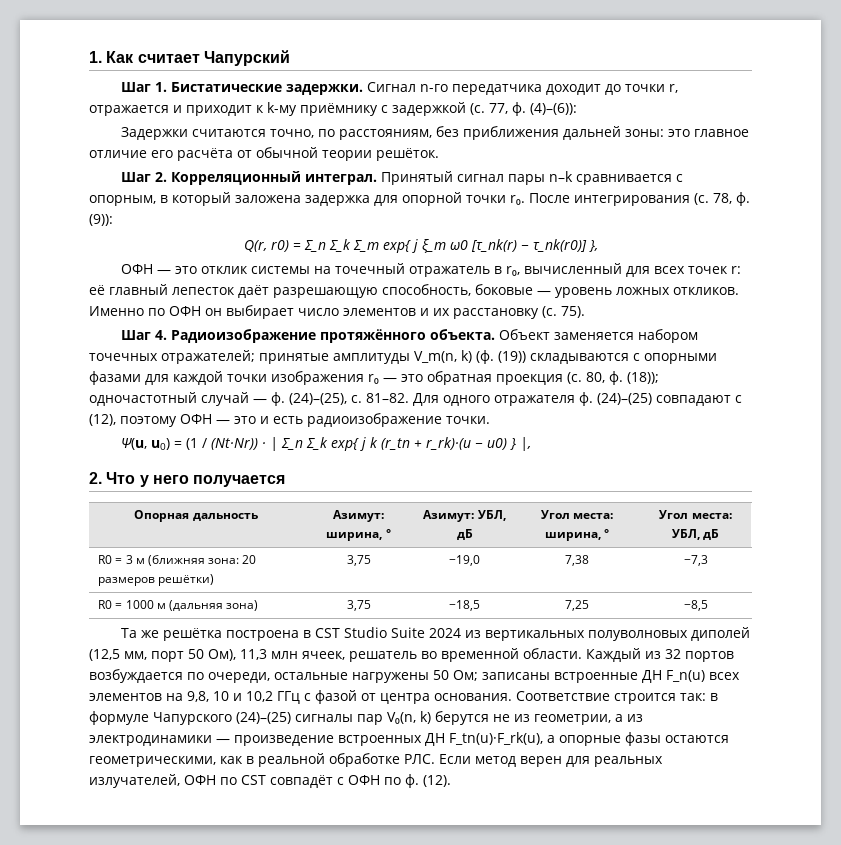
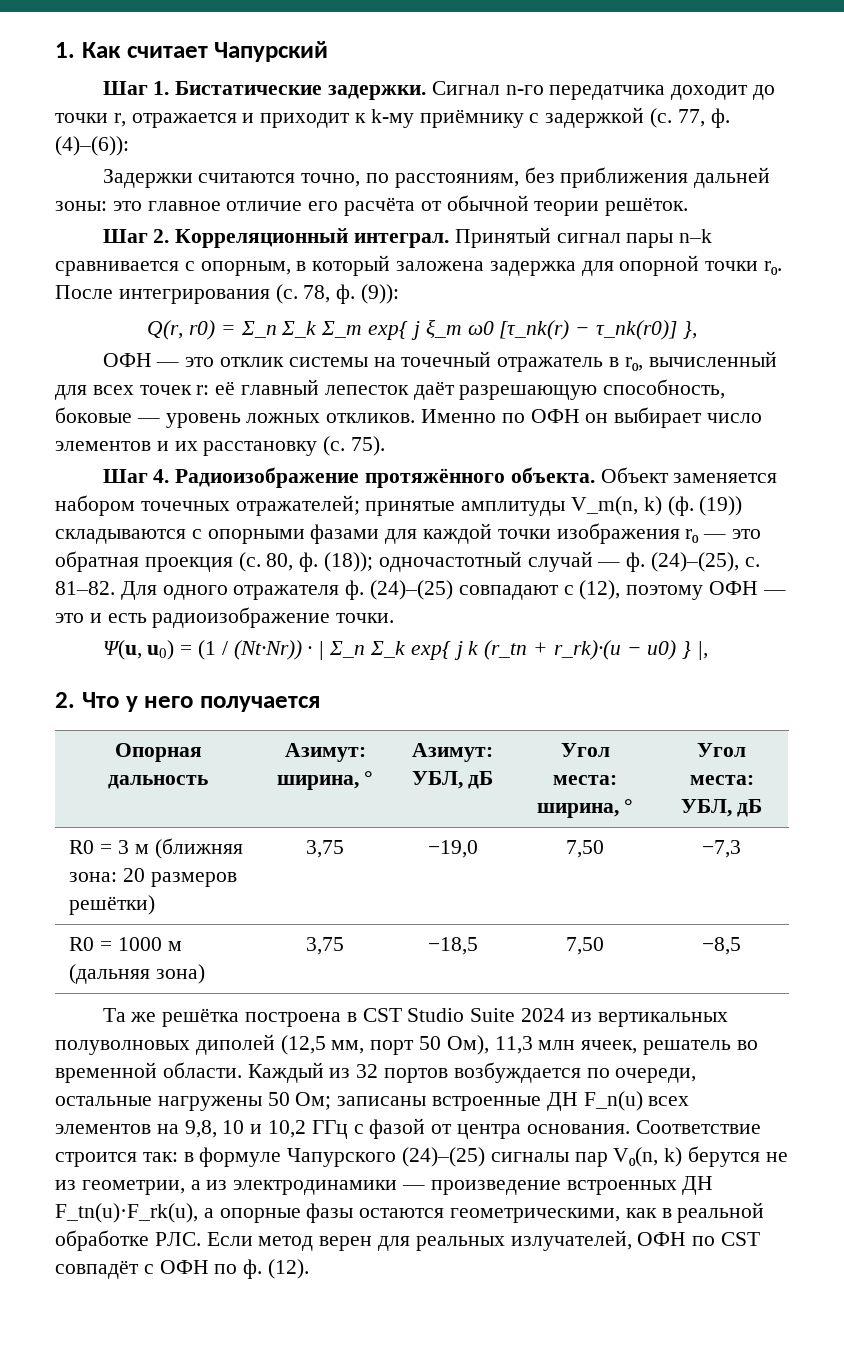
[565,555,589,566] 7,38 -> [566,840,604,858] 7,50
[565,600,589,611] 7,25 -> [566,937,604,955] 7,50

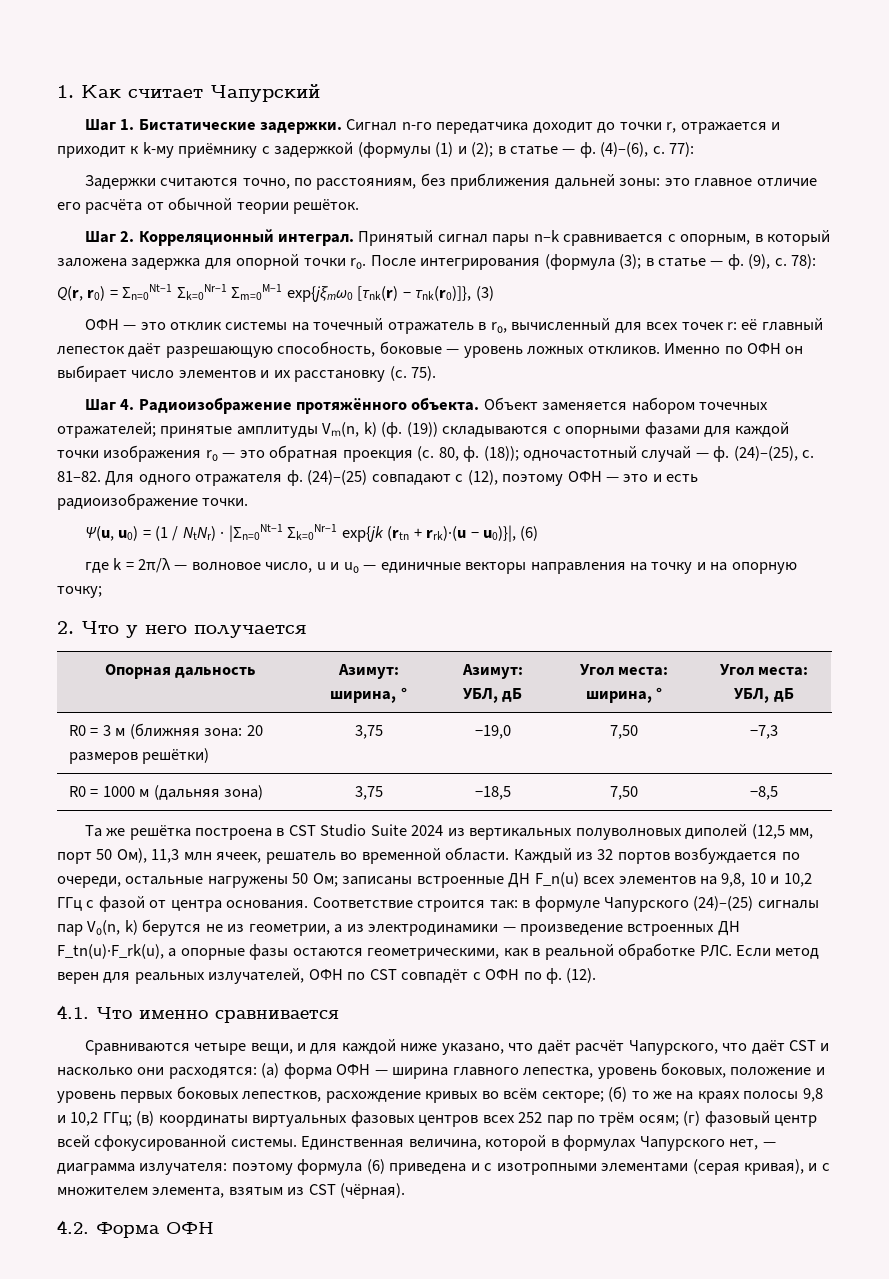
[650,108,730,128] [55,136,129,156] (с. 77, ф. (4)–(6)): -> [357,142,695,158] (формулы (1) и (2); в статье — ф. (4)–(6), с. 77):
[275,284,400,304] [147,319,697,340] (с. 78, ф. (9)): // Q(r, r0) = Σ_n Σ_k Σ_m exp{ j ξ_m ω0 [τ_nk(r) − τ_nk(r0)] }, -> [544,254,817,270] [57,284,494,302] (формула (3); в статье — ф. (9), с. 78): // Q(r, r0) = Σn=0Nt−1 Σk=0Nr−1 Σm=0M−1 exp{jξmω0 [τnk(r) − τnk(r0)]}, (3)
[571,496,639,516] V_m(n, -> [322,422,360,437] Vₘ(n,
[233,640,708,660] (Nt·Nr)) · | Σ_n Σ_k exp{ j k (r_tn + r_rk)·(u − u0) } |, -> [182,524,539,542] [84,558,797,574] [57,586,102,598] NtNr) · |Σn=0Nt−1 Σk=0Nr−1 exp{jk (rtn + rrk)·(u − u0)}|, (6) // где k = 2π/λ — волновое число, u и u₀ — единичные векторы направления на точку и на опорную точку;
(310, 1269) none -> [57,1005,339,1023] [84,1039,830,1055] [57,1062,825,1079] [57,1086,823,1103] [57,1111,818,1127] [57,1135,776,1151] [57,1159,830,1175] [57,1183,406,1199] [57,1220,214,1238] // 4.1. Что именно сравнивается // Сравниваются четыре вещи, и для каждой ниже указано, что даёт расчёт Чапурского, что даёт CST и насколько они расходятся: (а) форма ОФН — ширина главного лепестка, уровень боковых, положение и уровень первых боковых лепестков, расхождение кривых во всём секторе; (б) то же на краях полосы 9,8 и 10,2 ГГц; (в) координаты виртуальных фазовых центров всех 252 пар по трём осям; (г) фазовый центр всей сфокусированной системы. Единственная величина, которой в формулах Чапурского нет, — диаграмма излучателя: поэтому формула (6) приведена и с изотропными элементами (серая кривая), и с множителем элемента, взятым из CST (чёрная). // 4.2. Форма ОФН

